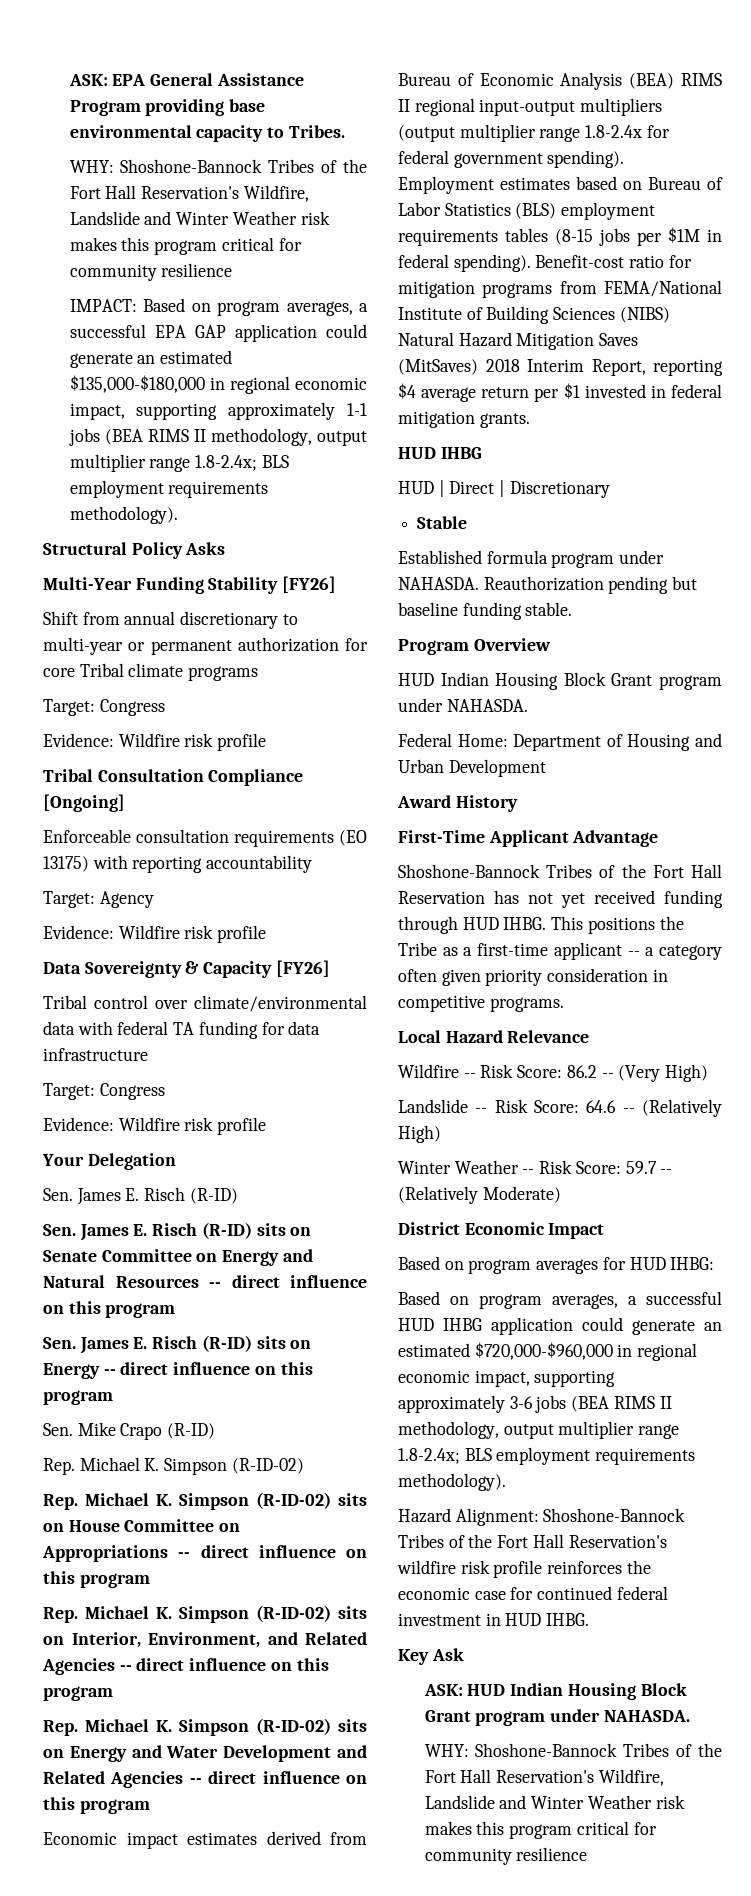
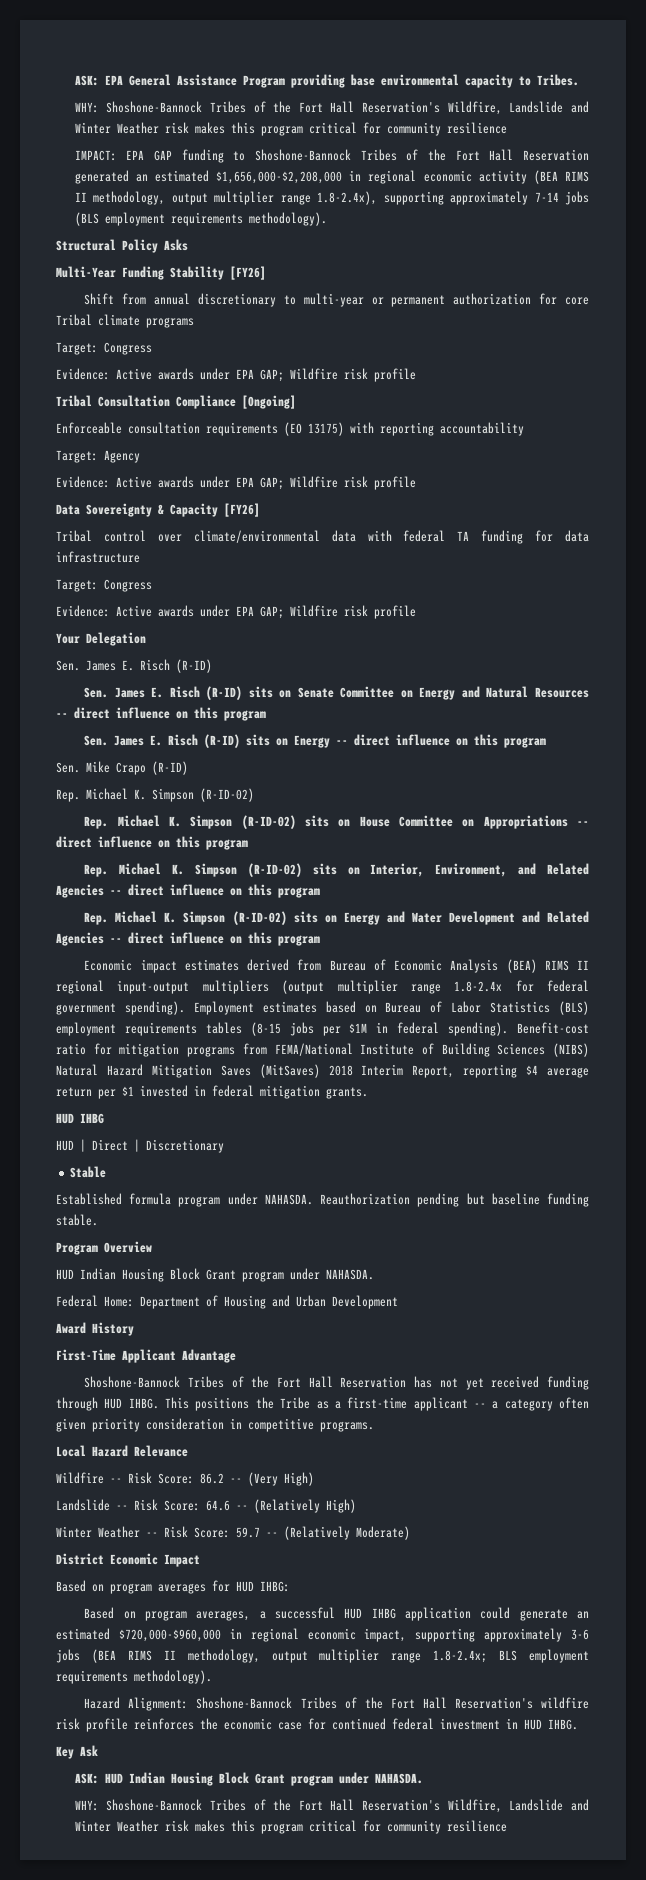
[143,298,368,316] [69,324,368,342] [69,350,233,368] [69,375,367,394] [69,402,367,420] [68,428,367,446] [69,454,289,472] Based on program averages, a successful EPA GAP application could generate an estimated $135,000-$180,000 in regional economic impact, supporting approximately 1-1 jobs (BEA RIMS II methodology, output multiplier range 1.8-2.4x; BLS -> [126,149,590,163] [74,170,589,184] [74,191,590,205] [74,212,99,226] EPA GAP funding to Shoshone-Bannock Tribes of the Fort Hall Reservation generated an estimated $1,656,000-$2,208,000 in regional economic activity (BEA RIMS II methodology, output multiplier range 1.8-2.4x), supporting approximately 7-14 jobs (BLS
(114, 740) none -> [116,368,284,382] Active awards under EPA GAP;
(114, 932) none -> [116,476,284,490] Active awards under EPA GAP;
(114, 1124) none -> [116,605,284,619] Active awards under EPA GAP;

